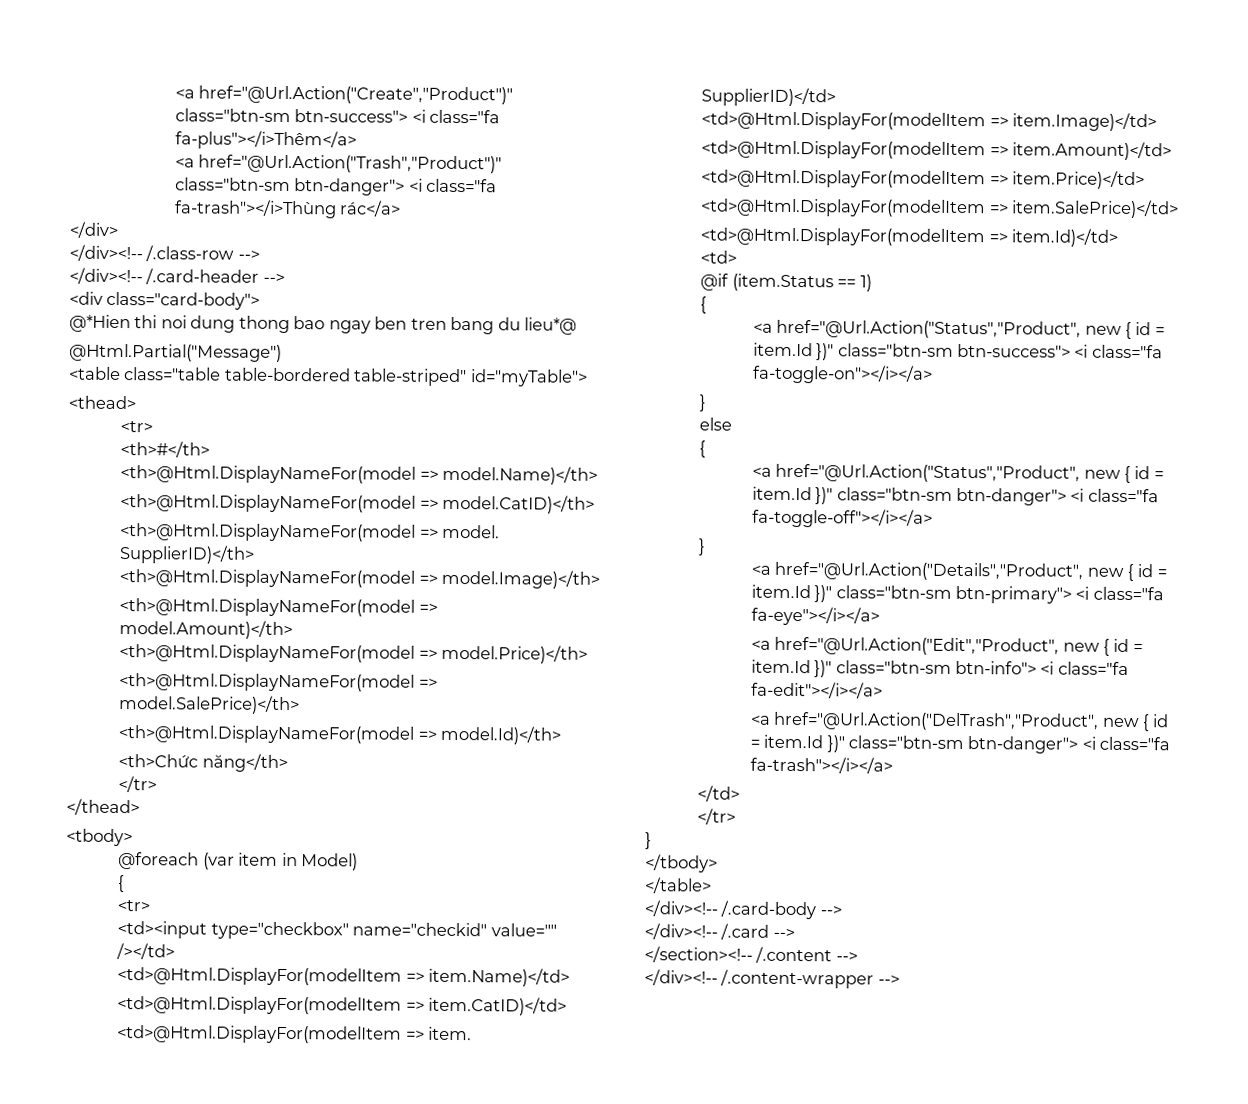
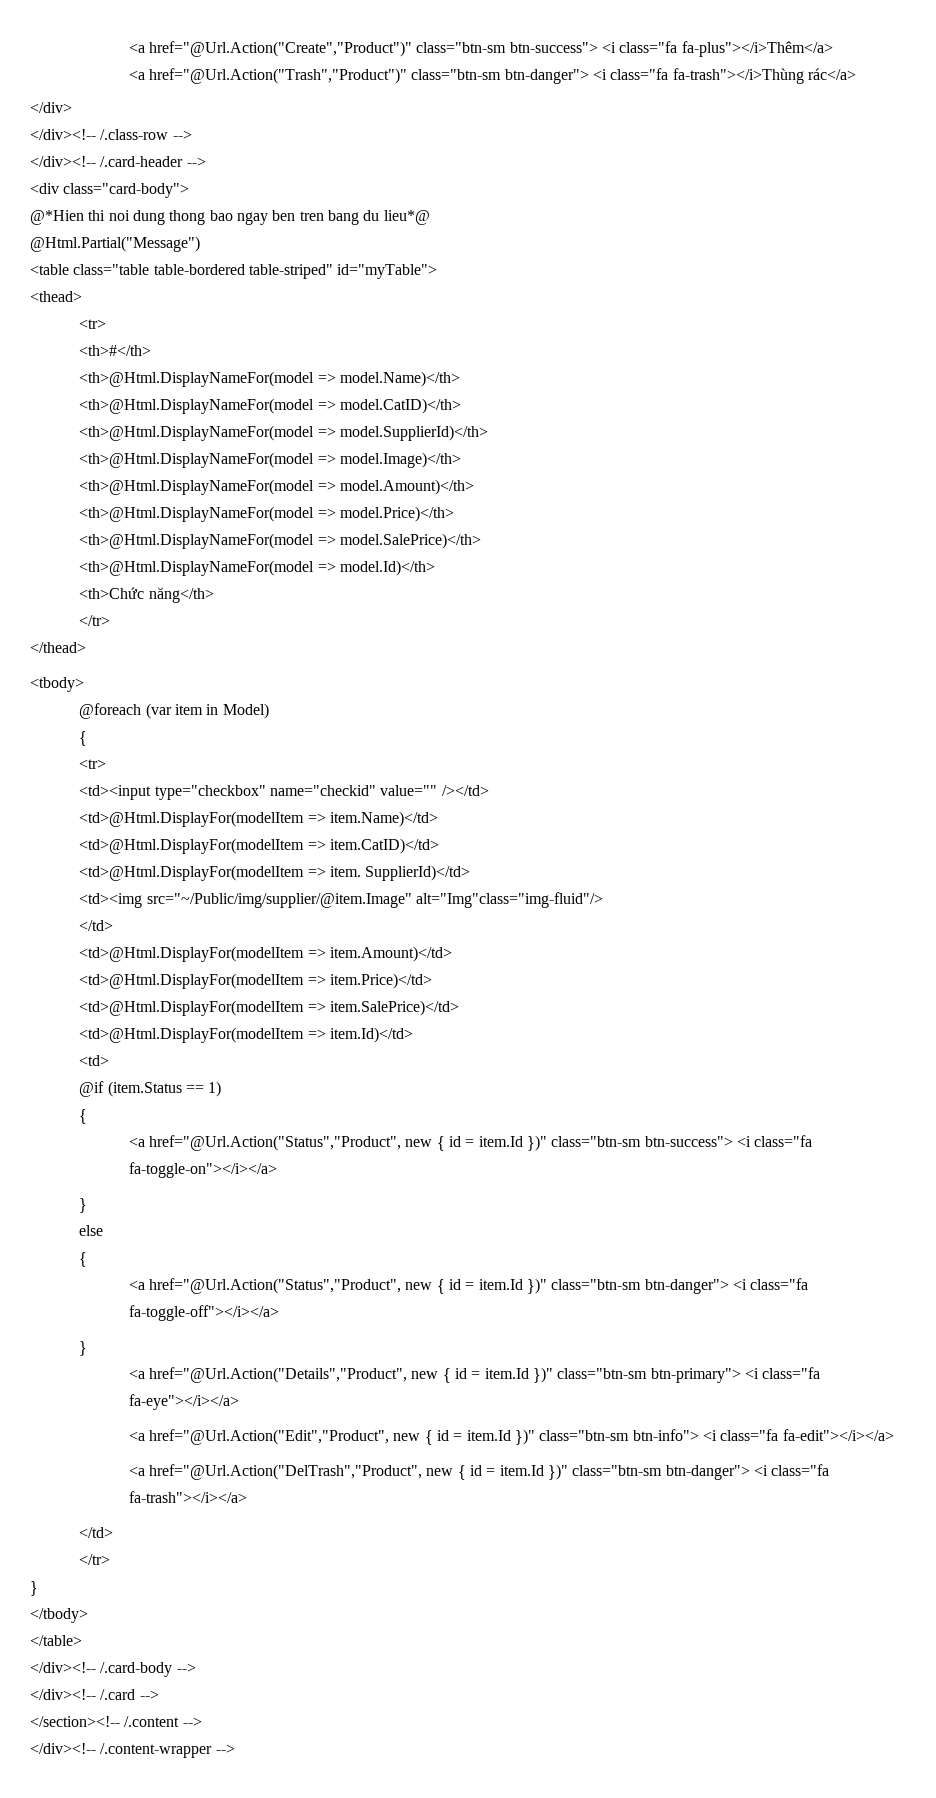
[442,524,501,539] [119,545,256,564] model. SupplierID)</th> -> [340,425,489,441] model.SupplierId)</th>
[701,87,837,107] [701,111,1158,132] SupplierID)</td> // <td>@Html.DisplayFor(modelItem => item.Image)</td> -> [365,865,471,881] [79,892,604,908] [79,920,114,931] SupplierId)</td> // <td><img src="~/Public/img/supplier/@item.Image" alt="Img"class="img-fluid"/> // </td>

